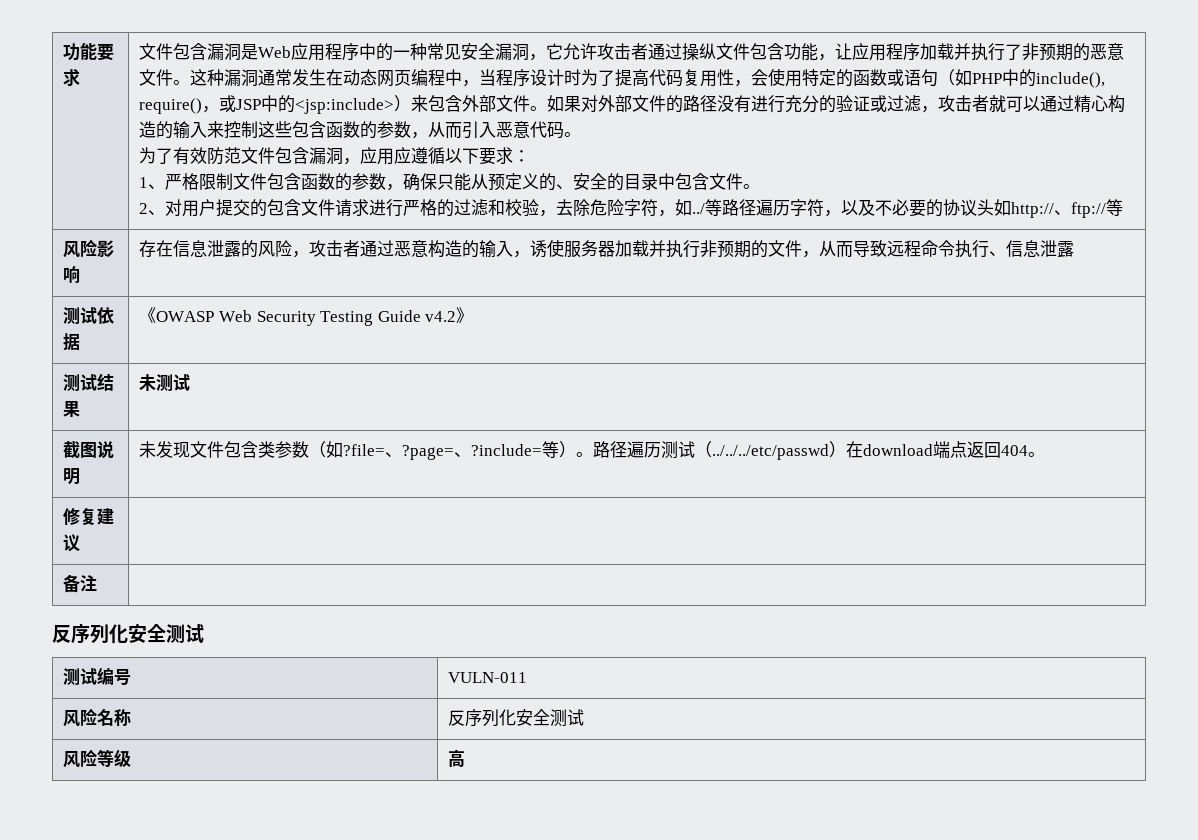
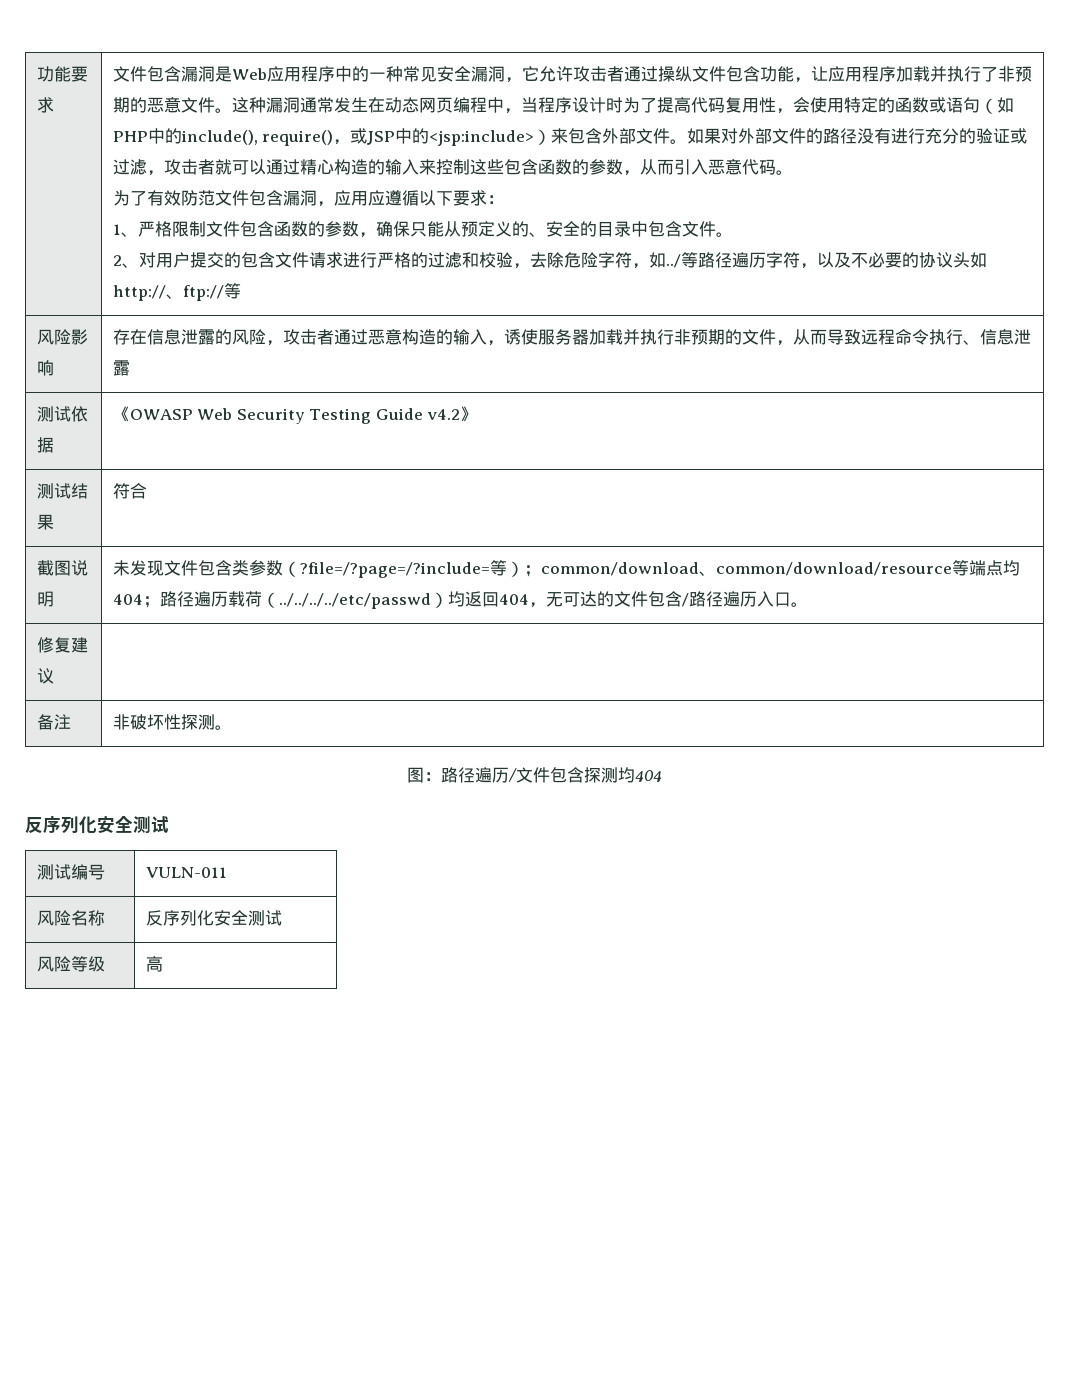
[139,374,191,391] 未测试 -> [112,483,147,499] 符合
[326,441,1046,460] [63,507,115,525] [63,534,81,552] [63,574,98,593] 如?file=、?page=、?include=等）。路径遍历测试（../../../etc/passwd）在download端点返回404。 // 修复建议 | // 备注 | -> [299,560,1020,578] [112,591,808,609] [36,637,88,653] [36,668,54,684] [36,714,71,730] [112,714,232,730] [407,767,662,783] ?file=/?page=/?include=等）；common/download、common/download/resource等端点均404；路径遍历载荷（../../../../etc/passwd）均返回404，无可达的文件包含/路径遍历入口。 // 修复建议 | // 备注 | 非破坏性探测。 // 图：路径遍历/文件包含探测均404

